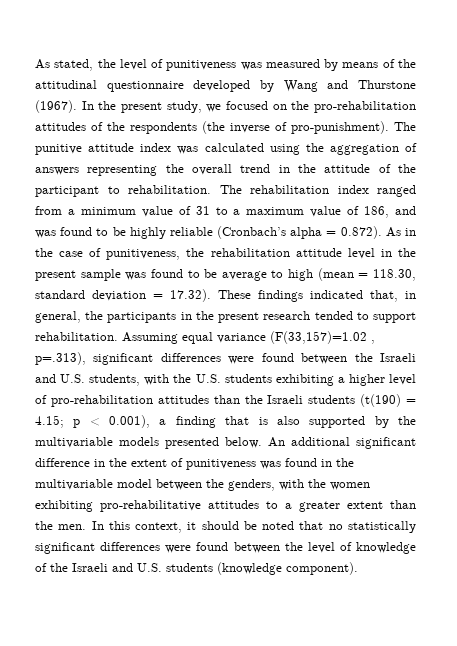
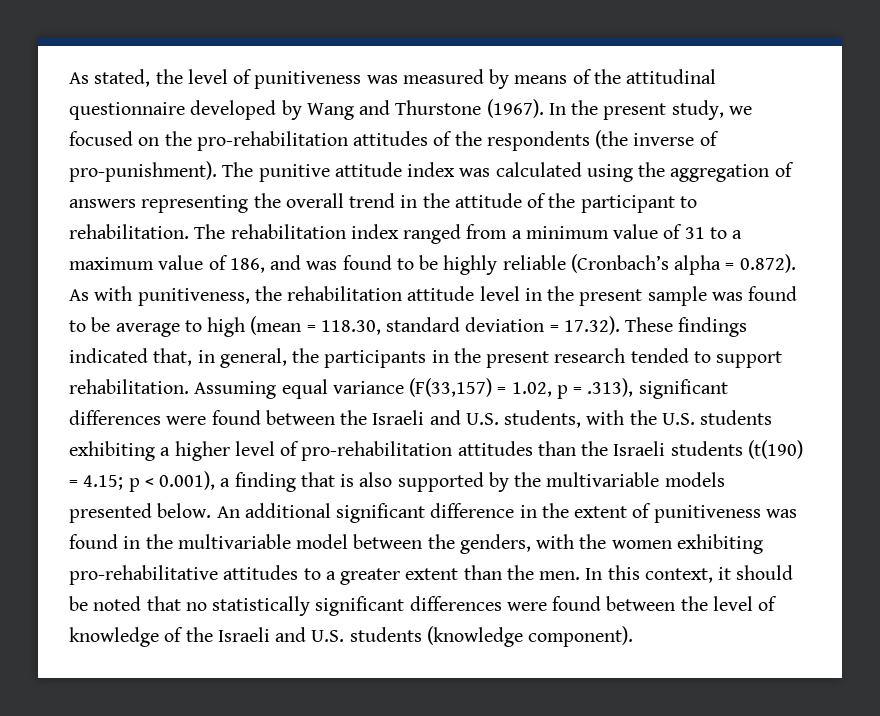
[405,228,417,236] [35,248,102,257] in the case of -> [94,286,133,301] with
[270,331,375,344] [35,352,86,365] (F(33,157)=1.02 , p=.313), -> [409,378,634,399] (F(33,157) = 1.02, p = .313),

